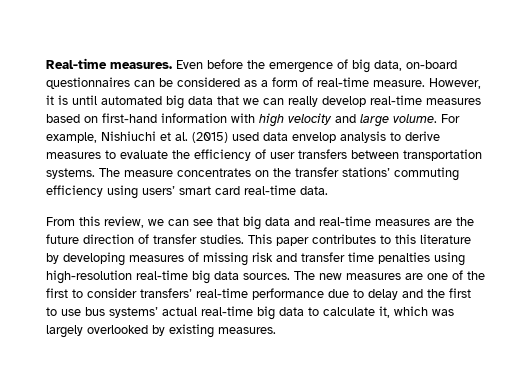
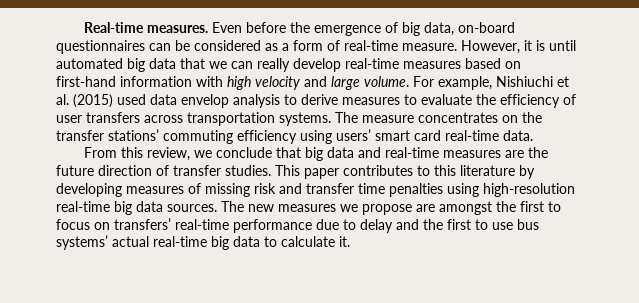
[351,150,399,159] between -> [144,115,183,123] across
[168,219,213,226] can see -> [216,147,273,158] conclude
[405,270,485,280] [46,288,137,298] are one of the first to consider -> [340,201,561,215] [56,219,110,230] we propose are amongst the first to focus on
[379,306,454,318] [46,324,276,338] it, which was largely overlooked by existing measures. -> [339,236,350,247] it.

